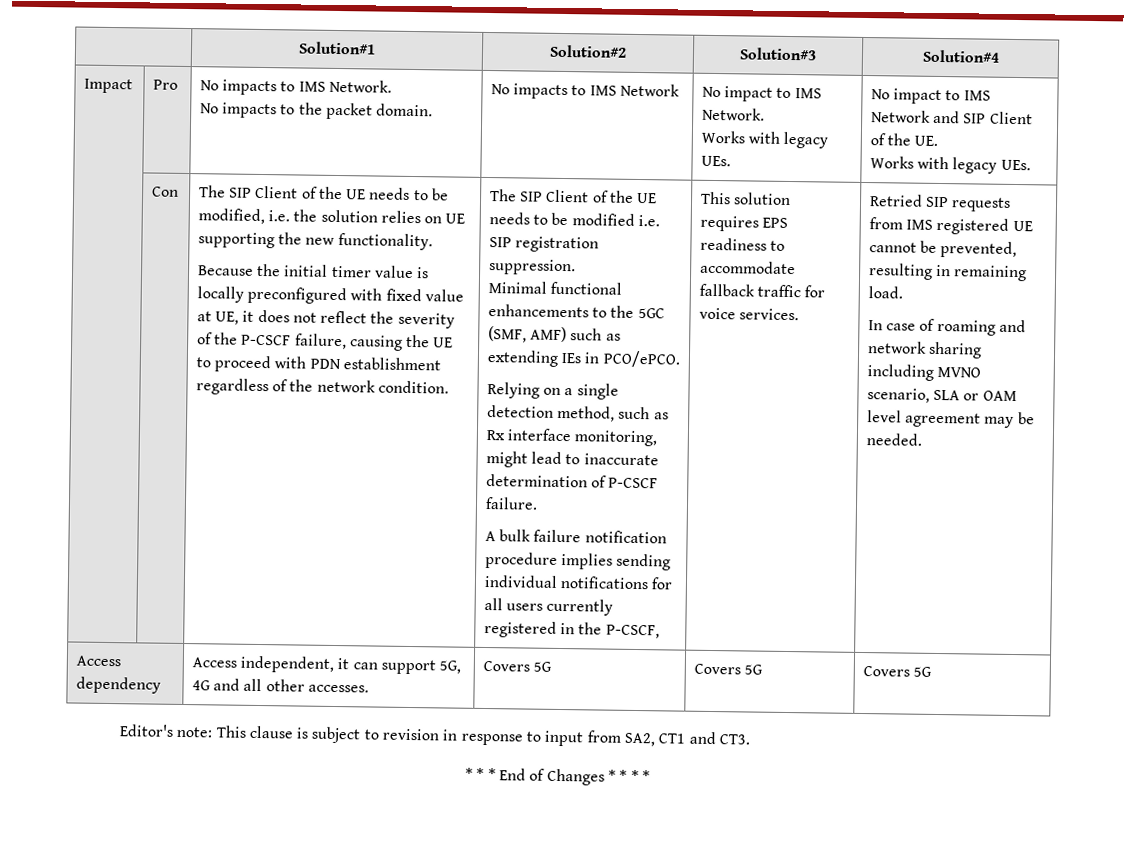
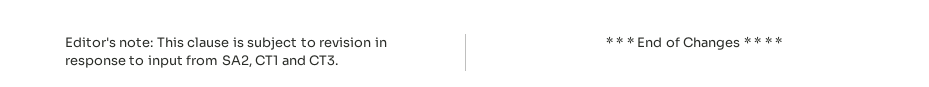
[298,41,376,55] [549,44,627,58] [739,47,817,61] [921,49,1000,63] [83,78,133,94] [152,79,178,90] [199,79,392,96] [199,102,434,120] [490,83,680,100] [701,86,822,102] [701,107,765,121] [700,130,829,149] [700,155,731,167] [870,88,991,105] [870,110,1033,125] [869,133,939,146] [869,156,1031,174] [151,186,179,197] [198,185,450,201] [197,208,466,225] [197,232,433,251] [197,263,430,279] [196,286,464,305] [196,309,455,329] [196,332,454,351] [195,355,441,373] [195,378,449,396] [489,189,658,204] [488,212,660,227] [488,236,599,253] [488,259,576,276] [487,281,622,295] [487,304,665,319] [487,326,621,343] [486,349,681,368] [486,381,619,400] [486,404,669,422] [485,428,658,447] [485,450,659,468] [485,473,659,489] [484,496,538,510] [484,529,667,544] [484,551,672,571] [483,574,674,590] [483,597,614,616] [483,620,660,639] [699,191,791,206] [699,215,788,232] [699,237,785,251] [699,260,796,275] [698,283,826,298] [698,307,799,321] [868,194,1012,212] [868,217,1033,235] [868,240,1018,259] [868,263,1028,282] [867,286,903,299] [867,318,1026,336] [867,341,982,359] [866,364,981,381] [866,388,1017,403] [866,410,1035,428] [865,433,922,446] [75,655,121,667] [75,676,161,694] [191,655,462,675] [191,678,369,693] [482,660,552,672] [693,663,763,675] [862,666,932,677] | Solution#1 | Solution#2 | Solution#3 | Solution#4 // Impact | Pro | No impacts to IMS Network. // No impacts to the packet domain. | No impacts to IMS Network | No impact to IMS Network. // Works with legacy UEs. | No impact to IMS Network and SIP Client of the UE. // Works with legacy UEs. // | Con | The SIP Client of the UE needs to be modified, i.e. the solution relies on UE supporting the new functionality. // Because the initial timer value is locally preconfigured with fixed value at UE, it does not reflect the severity of the P-CSCF failure, causing the UE to proceed with PDN establishment regardless of the network condition. | The SIP Client of the UE needs to be modified i.e. SIP registration suppression. // Minimal functional enhancements to the 5GC (SMF, AMF) such as extending IEs in PCO/ePCO. // Relying on a single detection method, such as Rx interface monitoring, might lead to inaccurate determination of P-CSCF failure. // A bulk failure notification procedure implies sending individual notifications for all users currently registered in the P-CSCF, | This solution requires EPS readiness to accommodate fallback traffic for voice services. | Retried SIP requests from IMS registered UE cannot be prevented, resulting in remaining load. // In case of roaming and network sharing including MVNO scenario, SLA or OAM level agreement may be needed. // Access dependency | Access independent, it can support 5G, 4G and all other accesses. | Covers 5G | Covers 5G | Covers 5G // -> (64, 42) none

